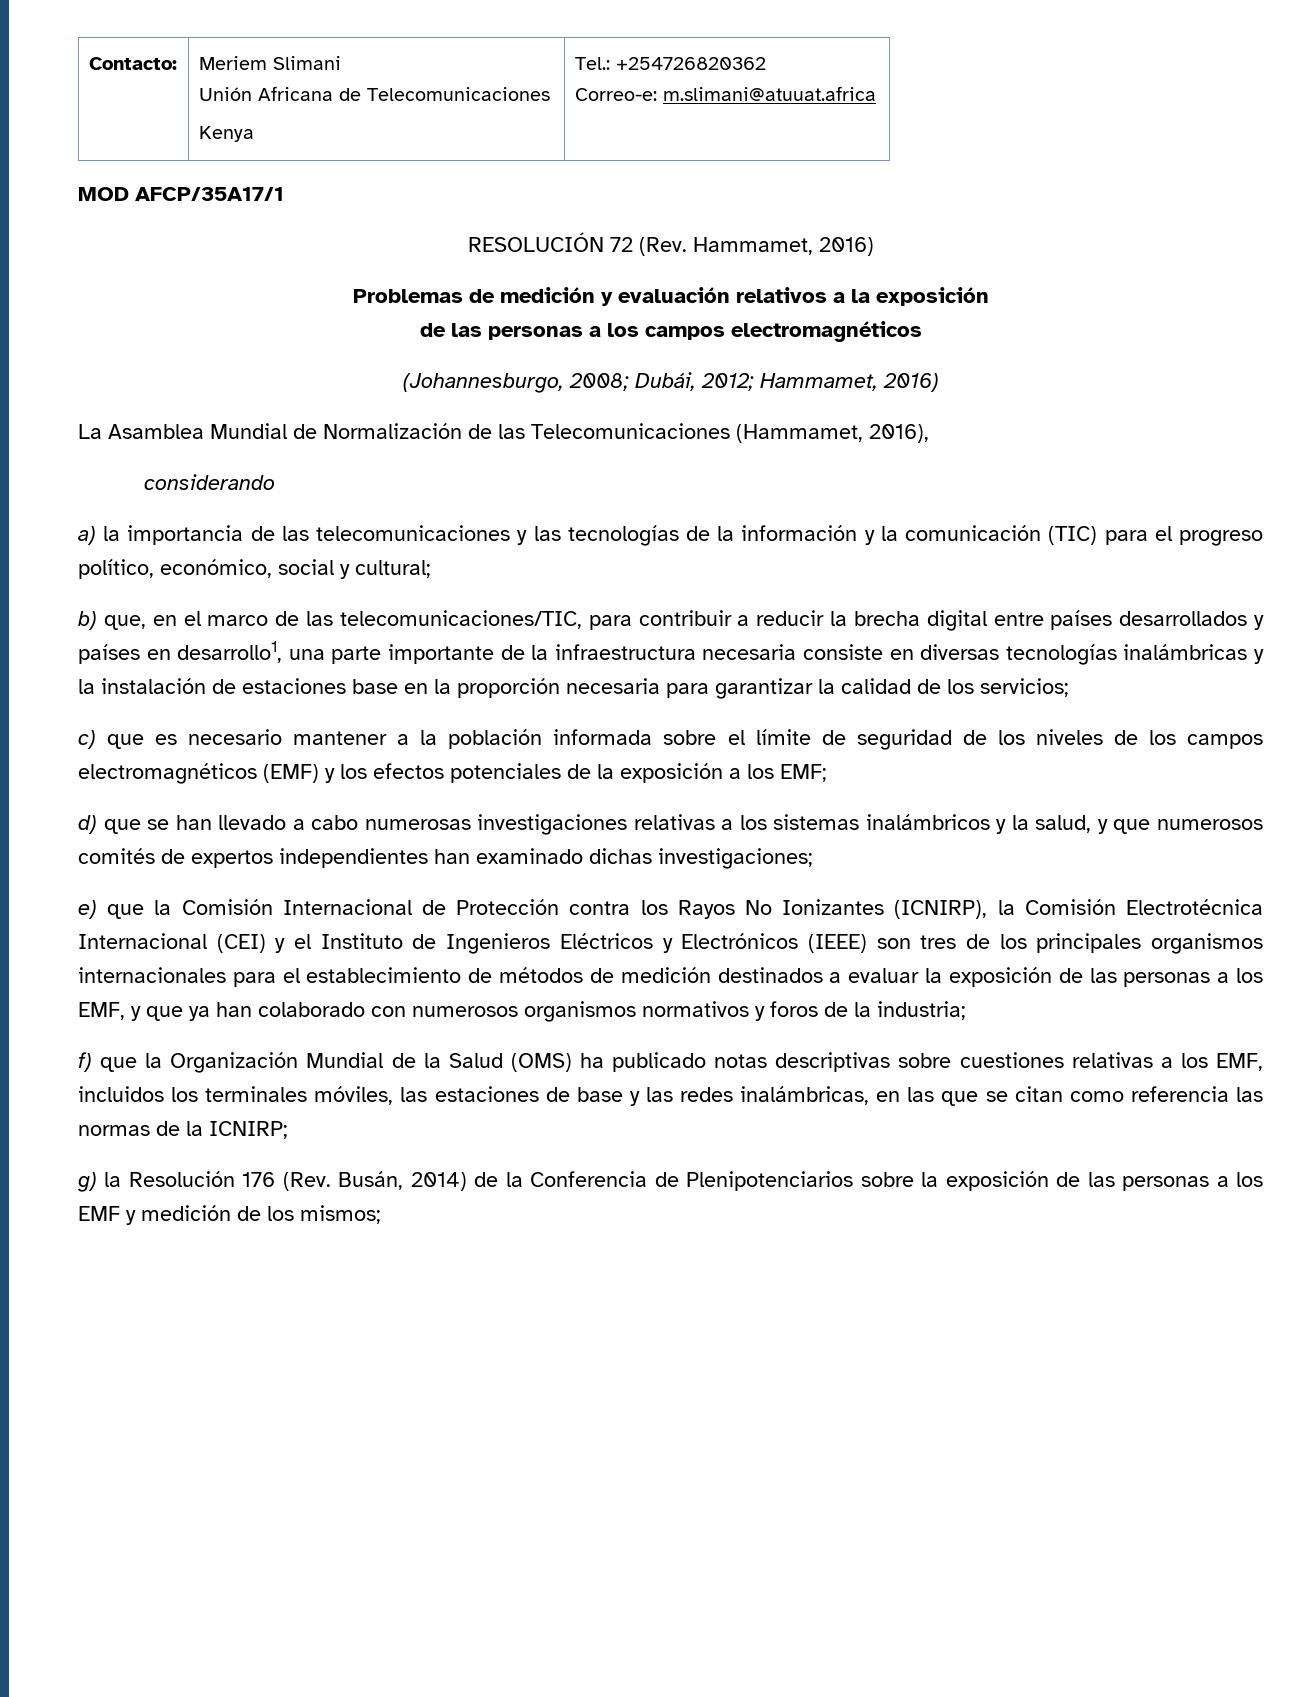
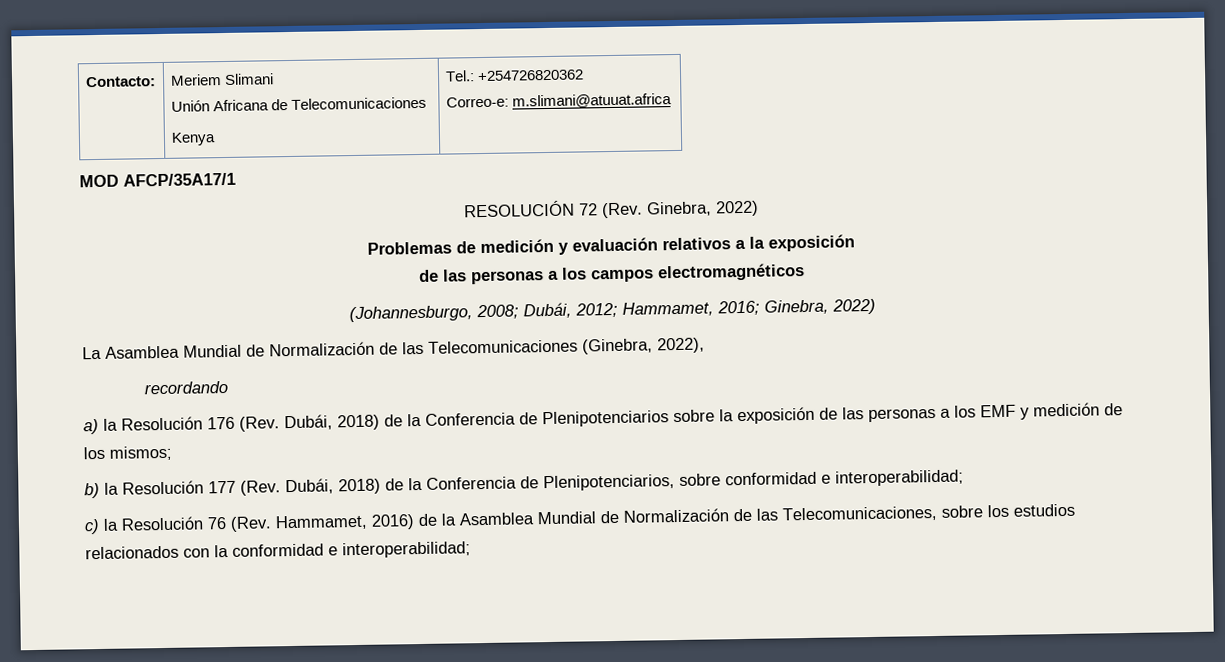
[692,237,874,256] Hammamet, 2016) -> [646,200,759,217] Ginebra, 2022)
[882,373,939,392] 2016) -> [716,298,876,316] 2016; Ginebra, 2022)
[736,424,929,443] [144,474,276,490] (Hammamet, 2016), // considerando -> [582,337,705,355] [143,380,228,395] (Ginebra, 2022), // recordando
[127,525,1263,546] [78,559,431,579] [78,610,1264,631] [78,641,1264,665] [78,678,1069,699] [78,729,1263,750] [78,763,827,784] [78,814,1263,835] [78,848,813,869] [78,899,1264,919] [78,933,1263,954] [78,967,1264,987] [78,1001,966,1022] [78,1052,1263,1073] [78,1086,1263,1106] [78,1121,288,1139] [77,1172,122,1192] importancia de las telecomunicaciones y las tecnologías de la información y la comunicación (TIC) para el progreso político, económico, social y cultural; // b) que, en el marco de las telecomunicaciones/TIC, para contribuir a reducir la brecha digital entre países desarrollados y países en desarrollo1, una parte importante de la infraestructura necesaria consiste en diversas tecnologías inalámbricas y la instalación de estaciones base en la proporción necesaria para garantizar la calidad de los servicios; // c) que es necesario mantener a la población informada sobre el límite de seguridad de los niveles de los campos electromagnéticos (EMF) y los efectos potenciales de la exposición a los EMF; // d) que se han llevado a cabo numerosas investigaciones relativas a los sistemas inalámbricos y la salud, y que numerosos comités de expertos independientes han examinado dichas investigaciones; // e) que la Comisión Internacional de Protección contra los Rayos No Ionizantes (ICNIRP), la Comisión Electrotécnica Internacional (CEI) y el Instituto de Ingenieros Eléctricos y Electrónicos (IEEE) son tres de los principales organismos internacionales para el establecimiento de métodos de medición destinados a evaluar la exposición de las personas a los EMF, y que ya han colaborado con numerosos organismos normativos y foros de la industria; // f) que la Organización Mundial de la Salud (OMS) ha publicado notas descriptivas sobre cuestiones relativas a los EMF, incluidos los terminales móviles, las estaciones de base y las redes inalámbricas, en las que se citan como referencia las normas de la ICNIRP; // g) la -> (118, 424) none
[338,1171,467,1191] Busán, 2014) -> [284,414,380,431] Dubái, 2018)
(381, 1214) none -> [84,469,964,499] [84,503,1075,535] [85,541,471,560] // b) la Resolución 177 (Rev. Dubái, 2018) de la Conferencia de Plenipotenciarios, sobre conformidad e interoperabilidad; // c) la Resolución 76 (Rev. Hammamet, 2016) de la Asamblea Mundial de Normalización de las Telecomunicaciones, sobre los estudios relacionados con la conformidad e interoperabilidad;

